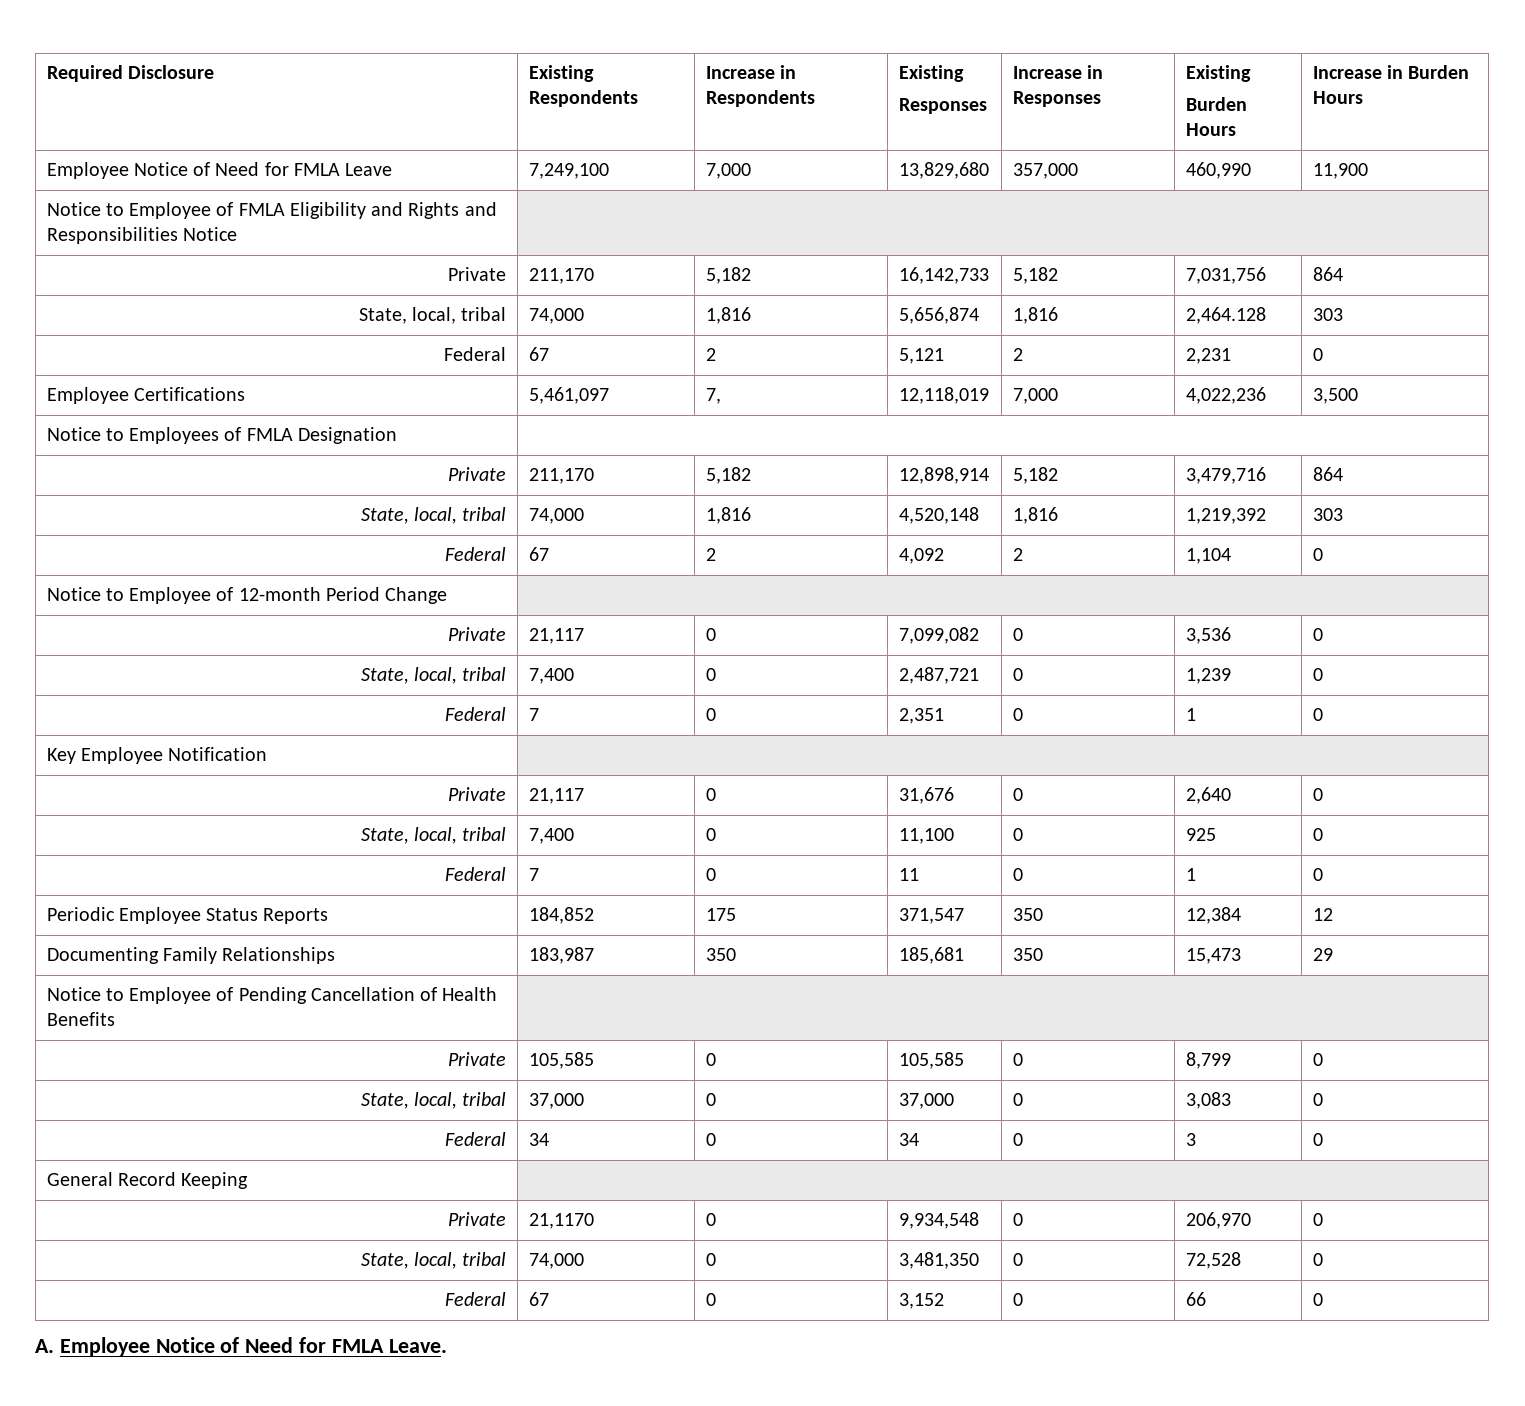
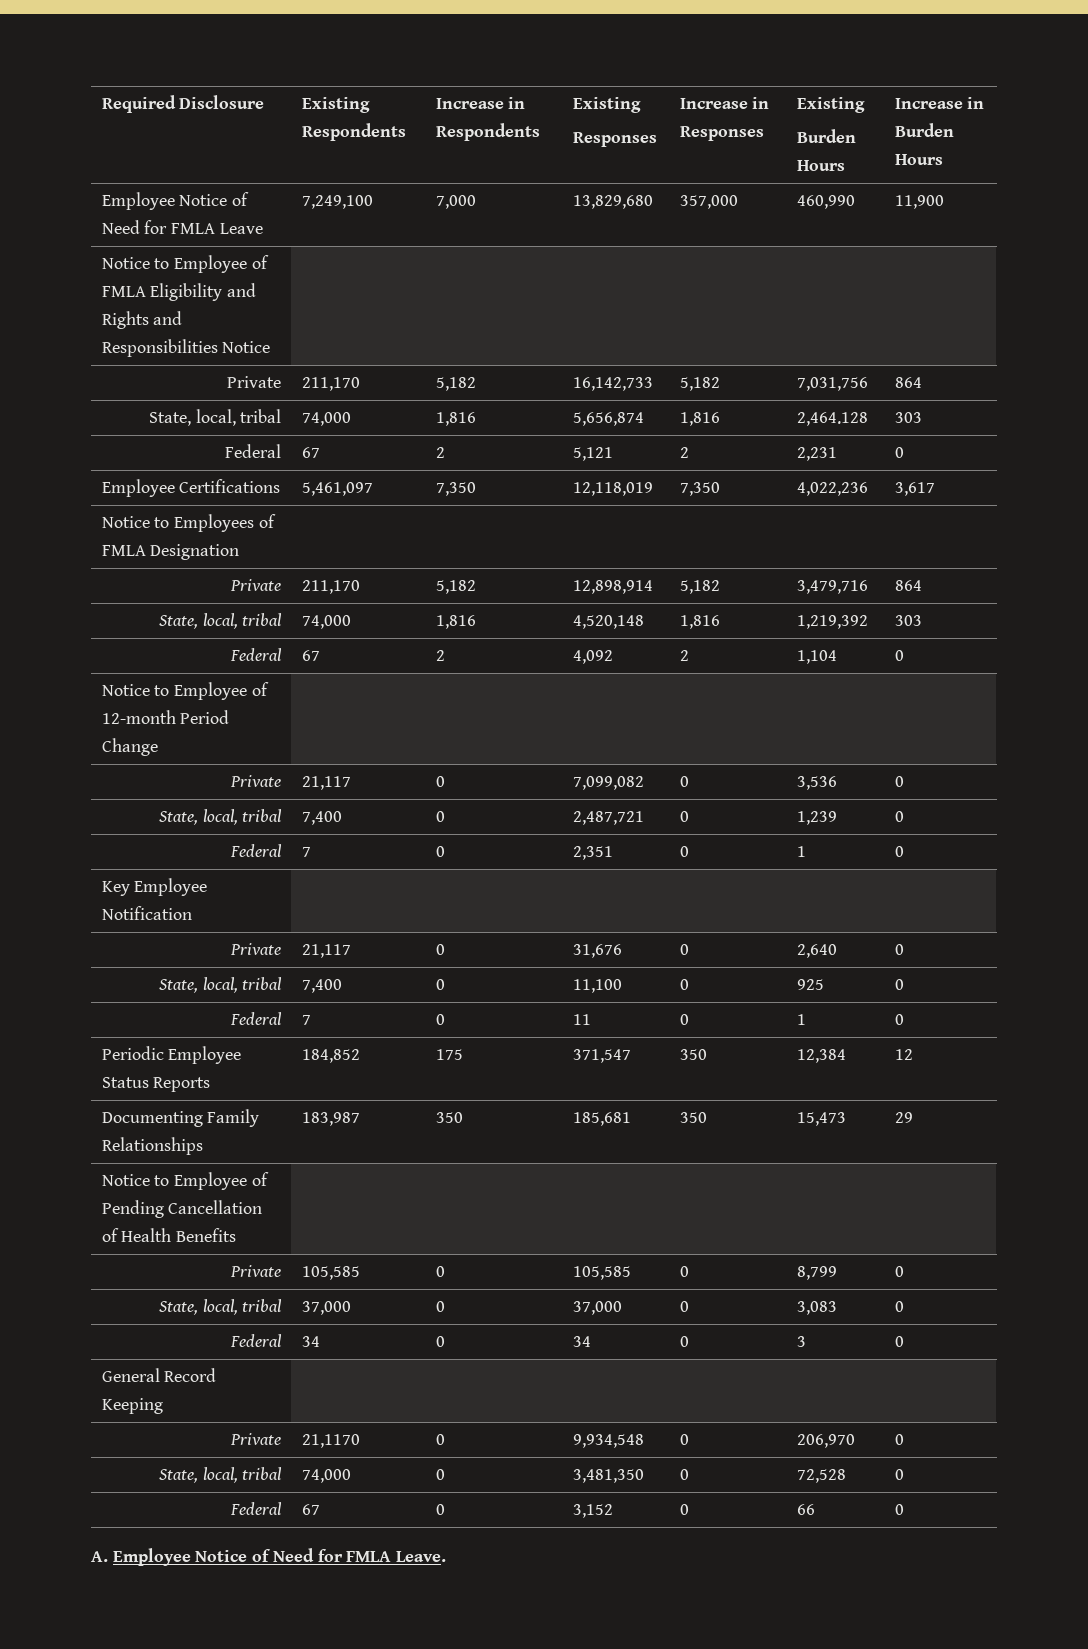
[705,388,721,404] 7, -> [435,482,476,496] 7,350
[1012,388,1058,404] 7,000 -> [679,482,720,496] 7,350
[1312,388,1358,404] 3,500 -> [894,482,935,496] 3,617

